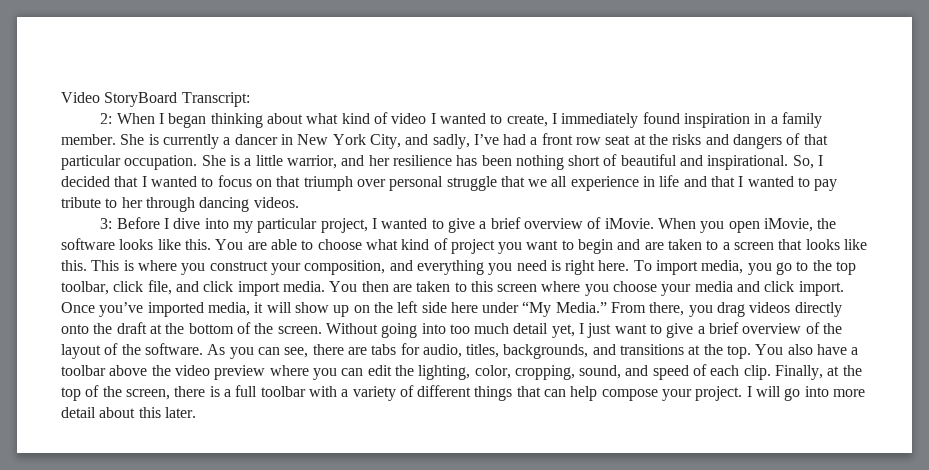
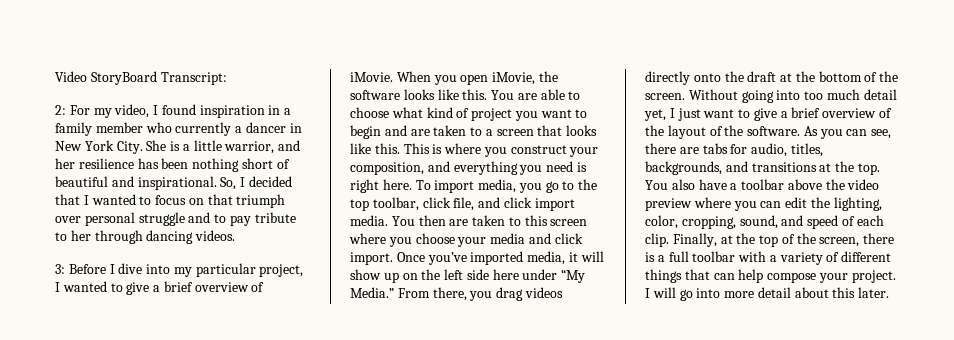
[116,112,639,128] When I began thinking about what kind of video I wanted to create, I immediately -> [69,104,159,118] For my video, I
[61,134,159,145] member. She is -> [95,122,172,133] member who
[369,133,828,149] [61,155,198,170] City, and sadly, I’ve had a front row seat at the risks and dangers of that particular occupation. -> [116,141,143,154] City.
[500,175,794,191] that we all experience in life and that I wanted -> [188,212,211,223] and

